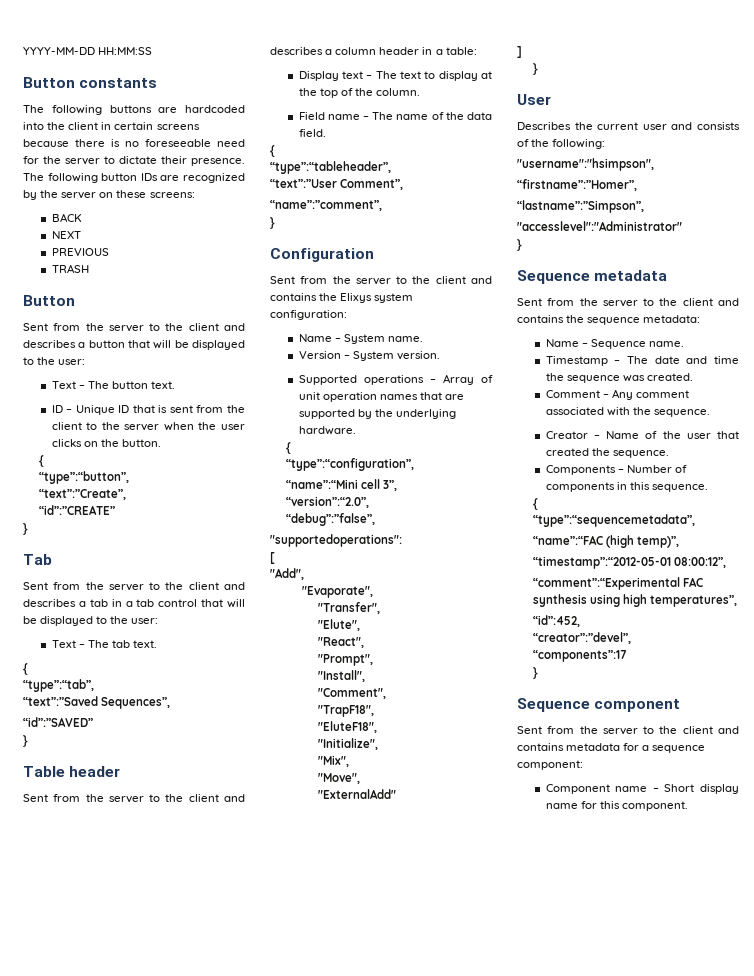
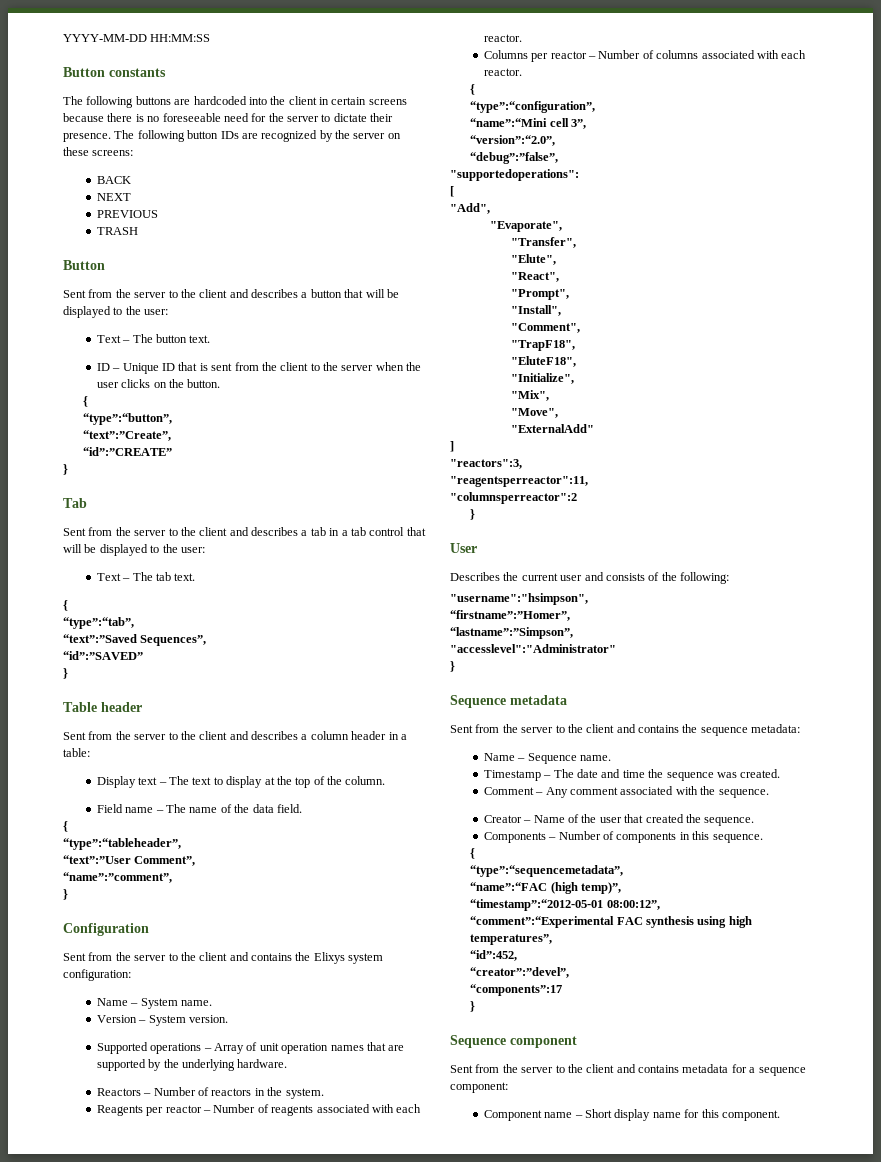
(356, 430) none -> [96,1087,324,1099] [96,1104,422,1116] [483,34,522,42] [483,50,807,62] [483,68,522,76] // Reactors – Number of reactors in the system. // Reagents per reactor – Number of reagents associated with each reactor. // Columns per reactor – Number of columns associated with each reactor.
(522, 52) none -> [450,459,522,469] [450,476,588,487] [450,492,577,504] // "reactors":3, // "reagentsperreactor":11, // "columnsperreactor":2

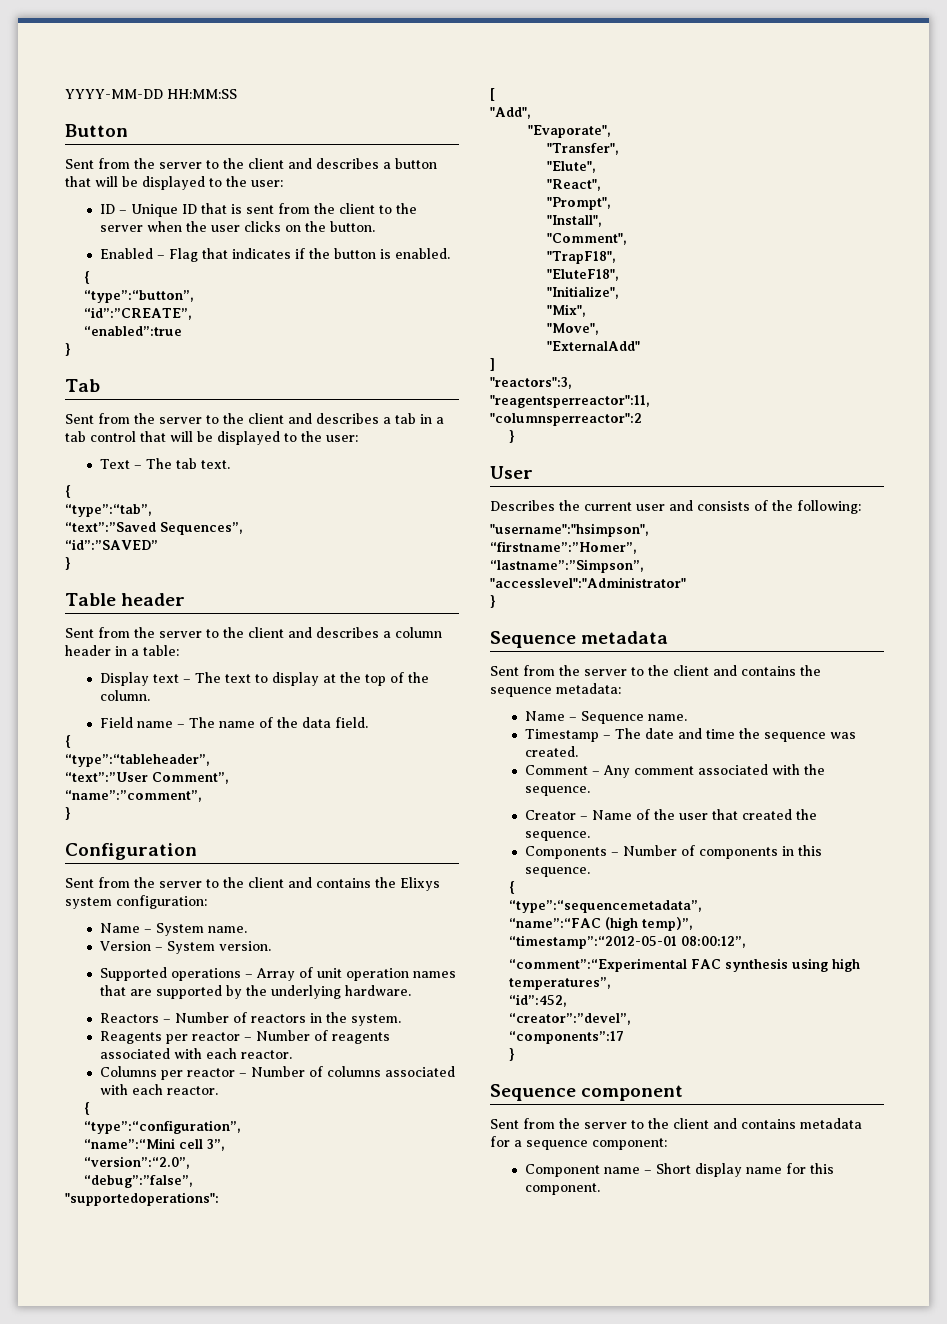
[63,67,166,77] [63,96,407,108] [63,113,394,122] [63,130,401,142] [63,147,134,156] [96,176,131,184] [96,193,131,201] [96,210,158,218] [96,227,138,235] // Button constants // The following buttons are hardcoded into the client in certain screens because there is no foreseeable need for the server to dictate their presence. The following button IDs are recognized by the server on these screens: // BACK // NEXT // PREVIOUS // TRASH -> (237, 94) none
[96,334,211,343] // Text – The button text. -> (283, 183) none
(221, 383) none -> [99,248,450,262] // Enabled – Flag that indicates if the button is enabled.
[83,430,172,441] [83,447,173,456] “text”:”Create”, // “id”:”CREATE” -> [84,307,193,320] [84,326,183,336] “id”:”CREATE”, // “enabled”:true

